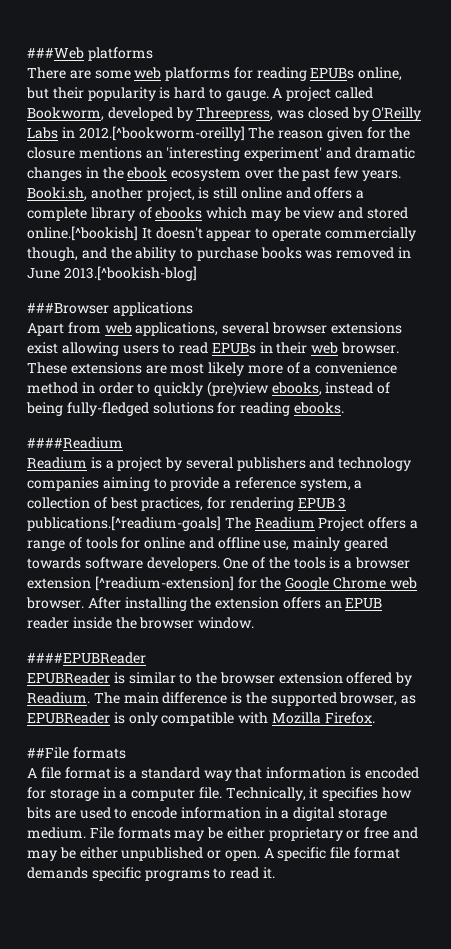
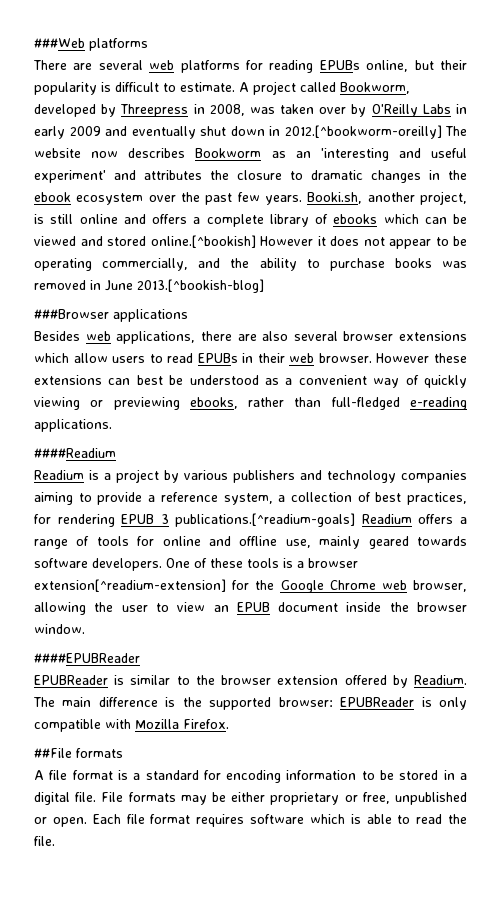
[94,70,131,79] some -> [98,60,143,70] several
[174,87,269,101] hard to gauge. -> [115,82,235,92] difficult to estimate.
[196,107,422,121] [27,126,411,141] [27,147,351,161] Threepress, was closed by O'Reilly Labs in 2012.[^bookworm-oreilly] The reason given for the closure mentions an 'interesting experiment' and -> [120,104,468,117] [34,125,467,139] [34,148,467,161] [34,170,303,183] Threepress in 2008, was taken over by O'Reilly Labs in early 2009 and eventually shut down in 2012.[^bookworm-oreilly] The website now describes Bookworm as an 'interesting and useful experiment' and attributes the closure to
[250,207,409,221] [27,226,416,241] [27,247,78,261] may be view and stored online.[^bookish] It doesn't appear to operate commercially though, -> [424,214,467,224] [34,235,467,249] [34,258,189,271] can be viewed and stored online.[^bookish] However it does not appear to be operating commercially,
[27,322,219,336] Apart from web applications, -> [34,331,289,344] Besides web applications, there are also
[27,342,119,356] exist allowing -> [34,353,108,363] which allow
[27,362,398,376] [27,381,391,397] [26,402,344,416] These extensions are most likely more of a convenience method in order to quickly (pre)view ebooks, instead of being fully-fledged solutions for reading ebooks. -> [376,353,467,363] [34,375,467,388] [34,397,467,410] [34,419,112,432] However these extensions can best be understood as a convenient way of quickly viewing or previewing ebooks, rather than full-fledged e-reading applications.
[185,457,233,469] several -> [184,470,228,480] various
[224,517,365,531] The Readium Project -> [361,514,412,524] Readium
[268,557,290,569] the -> [210,558,243,568] these
[27,576,234,591] extension [^readium-extension] -> [34,579,226,592] extension[^readium-extension]
[26,597,321,611] browser. After installing the extension offers -> [413,580,468,592] [34,602,206,615] browser, allowing the user to view
[27,617,69,629] reader -> [278,602,339,612] document
[339,692,417,706] browser, as -> [278,697,333,707] browser:
[203,767,419,781] [27,787,413,801] [26,807,261,819] way that information is encoded for storage in a computer file. Technically, it specifies how bits are used to encode information -> [203,770,439,783] for encoding information to be stored
[338,808,388,821] [27,827,86,839] storage medium. -> [75,792,97,802] file.
[364,827,419,839] [27,847,401,861] [27,867,275,881] free and may be either unpublished or open. A specific file format demands specific programs to read it. -> [362,792,467,805] [34,814,467,827] [34,836,55,846] free, unpublished or open. Each file format requires software which is able to read the file.

